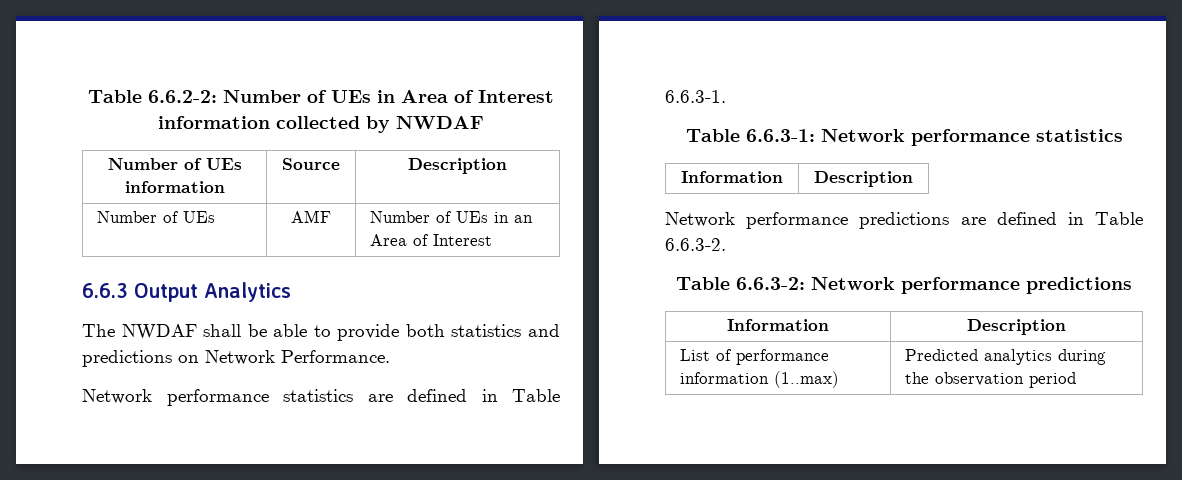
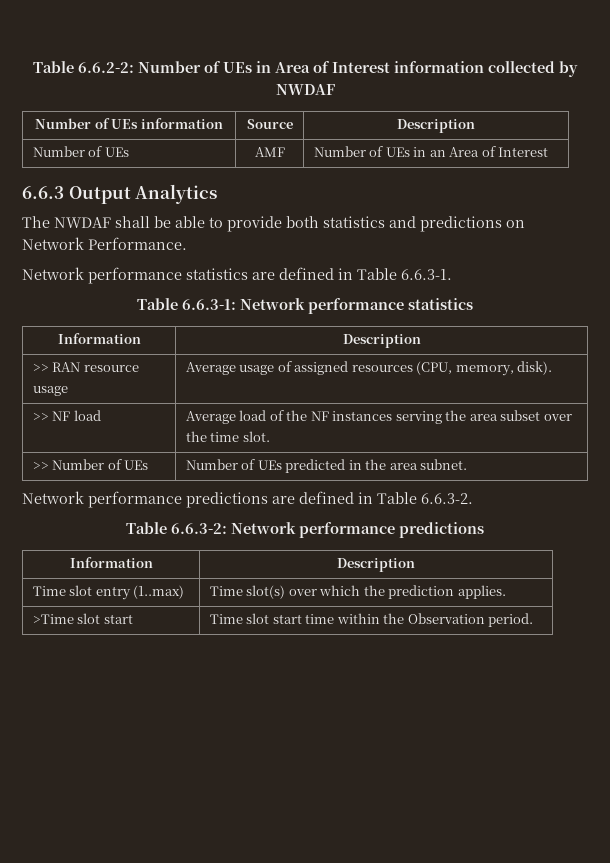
(913, 179) none -> [32,362,139,372] [32,386,68,396] [185,361,553,376] [32,410,101,421] [185,410,572,424] [185,431,270,442] [32,459,149,470] [185,459,468,473] // >> RAN resource usage | Average usage of assigned resources (CPU, memory, disk). // >> NF load | Average load of the NF instances serving the area subset over the time slot. // >> Number of UEs | Number of UEs predicted in the area subnet.
[680,349,830,365] [680,371,840,388] [905,349,1107,365] [905,372,1077,388] List of performance information (1..max) | Predicted analytics during the observation period -> [32,585,185,600] [209,585,506,599] [32,613,133,624] [209,613,534,627] Time slot entry (1..max) | Time slot(s) over which the prediction applies. // >Time slot start | Time slot start time within the Observation period.

